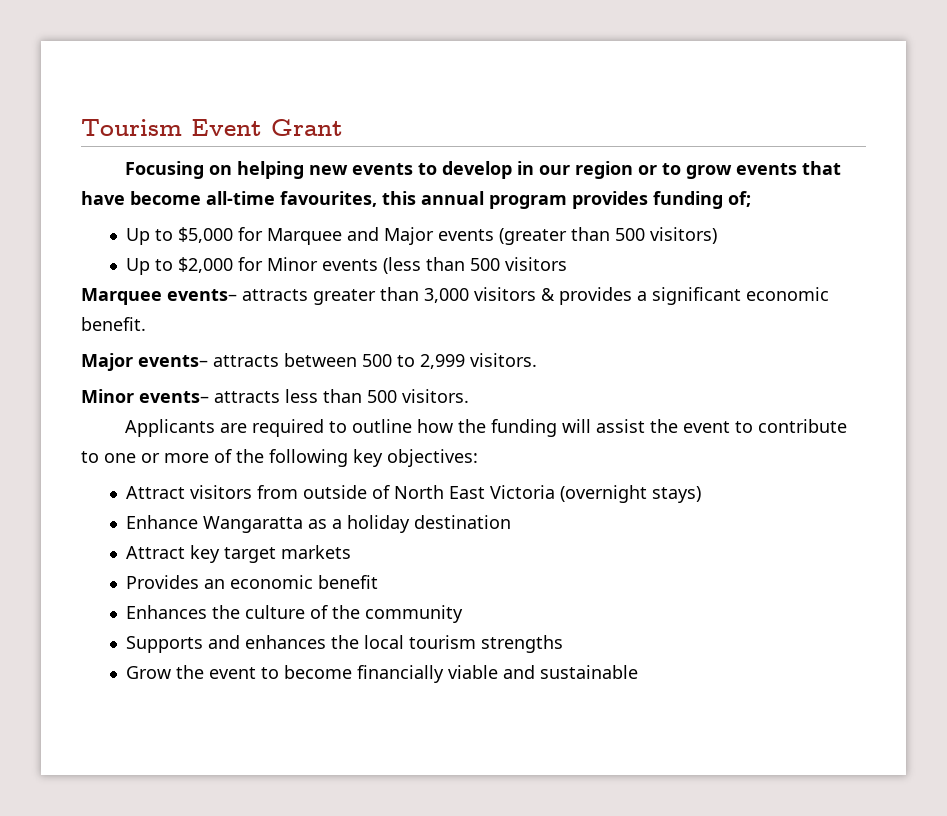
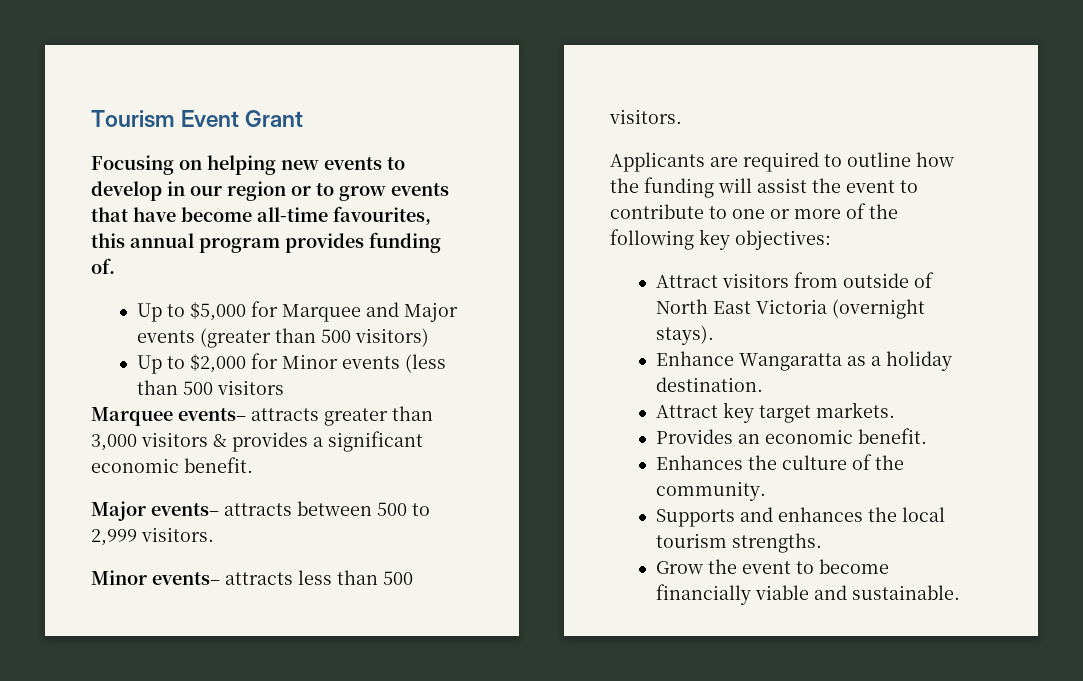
[728,191,751,207] of; -> [91,258,115,274] of.
[651,486,701,503] stays) -> [655,325,714,345] stays).
[413,515,511,529] destination -> [655,377,763,392] destination.
[280,545,351,559] markets -> [815,402,895,418] markets.
[317,575,378,589] benefit -> [857,428,927,444] benefit.
[364,605,463,623] community -> [655,481,766,501] community.
[480,635,563,653] strengths -> [731,533,822,553] strengths.
[539,665,638,679] sustainable -> [851,585,960,600] sustainable.

